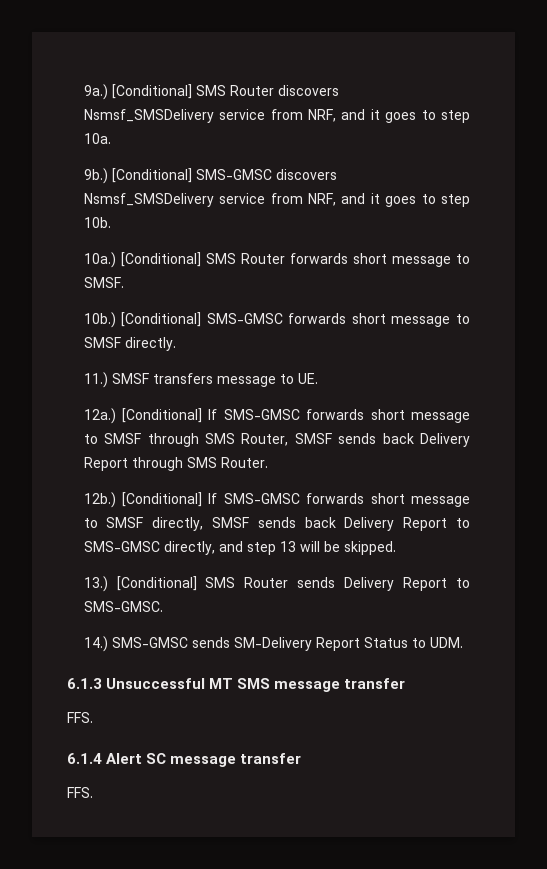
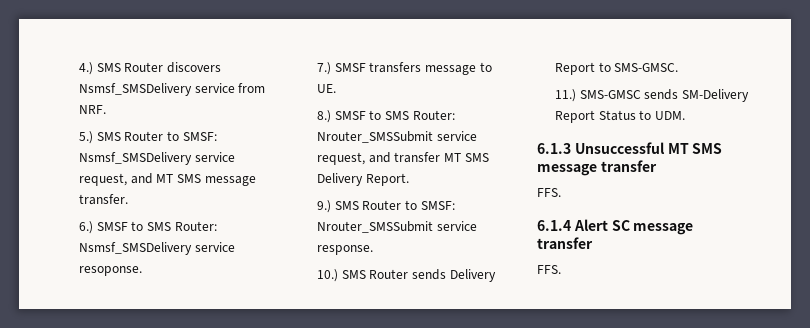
[83,84,192,100] 9a.) [Conditional] -> [79,62,94,75] 4.)
[307,109,470,123] [83,133,111,144] [83,168,337,184] [83,193,470,207] [83,217,111,228] [83,252,470,268] [83,277,124,288] [83,312,470,328] [83,337,176,351] [83,372,108,388] NRF, and it goes to step 10a. // 9b.) [Conditional] SMS-GMSC discovers Nsmsf_SMSDelivery service from NRF, and it goes to step 10b. // 10a.) [Conditional] SMS Router forwards short message to SMSF. // 10b.) [Conditional] SMS-GMSC forwards short message to SMSF directly. // 11.) -> [79,105,107,114] [79,131,217,144] [79,152,235,165] [79,173,256,186] [79,194,129,205] [79,221,217,234] [79,242,235,255] [79,266,143,276] [317,62,332,75] NRF. // 5.) SMS Router to SMSF: Nsmsf_SMSDelivery service request, and MT SMS message transfer. // 6.) SMSF to SMS Router: Nsmsf_SMSDelivery service resoponse. // 7.)
[83,408,471,424] [83,433,470,447] [83,457,268,471] [83,492,471,508] [83,517,470,531] [83,541,396,555] [83,576,197,592] 12a.) [Conditional] If SMS-GMSC forwards short message to SMSF through SMS Router, SMSF sends back Delivery Report through SMS Router. // 12b.) [Conditional] If SMS-GMSC forwards short message to SMSF directly, SMSF sends back Delivery Report to SMS-GMSC directly, and step 13 will be skipped. // 13.) [Conditional] -> [317,110,455,123] [317,131,477,143] [317,152,489,165] [317,173,409,186] [317,200,455,213] [317,221,477,233] [317,245,374,255] [317,269,339,282] 8.) SMSF to SMS Router: Nrouter_SMSSubmit service request, and transfer MT SMS Delivery Report. // 9.) SMS Router to SMSF: Nrouter_SMSSubmit service response. // 10.)
[83,636,108,652] 14.) -> [555,89,577,102] 11.)

